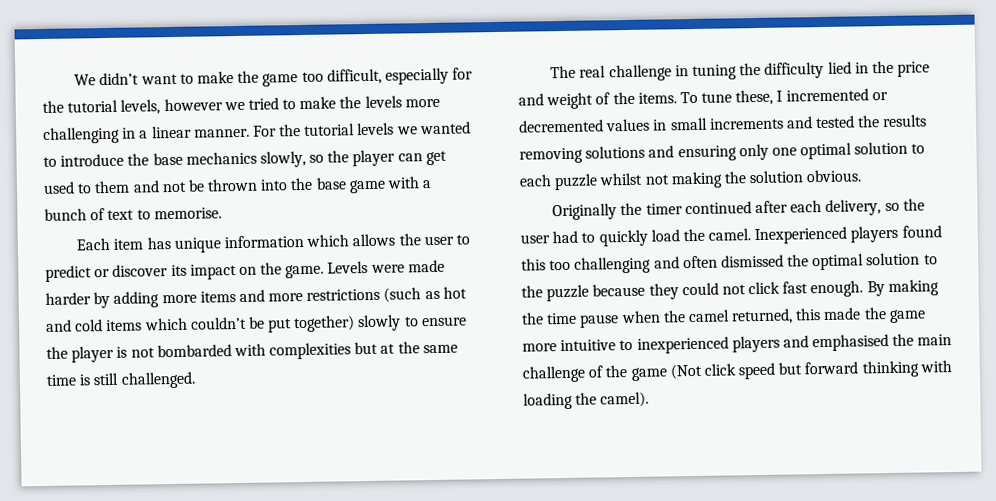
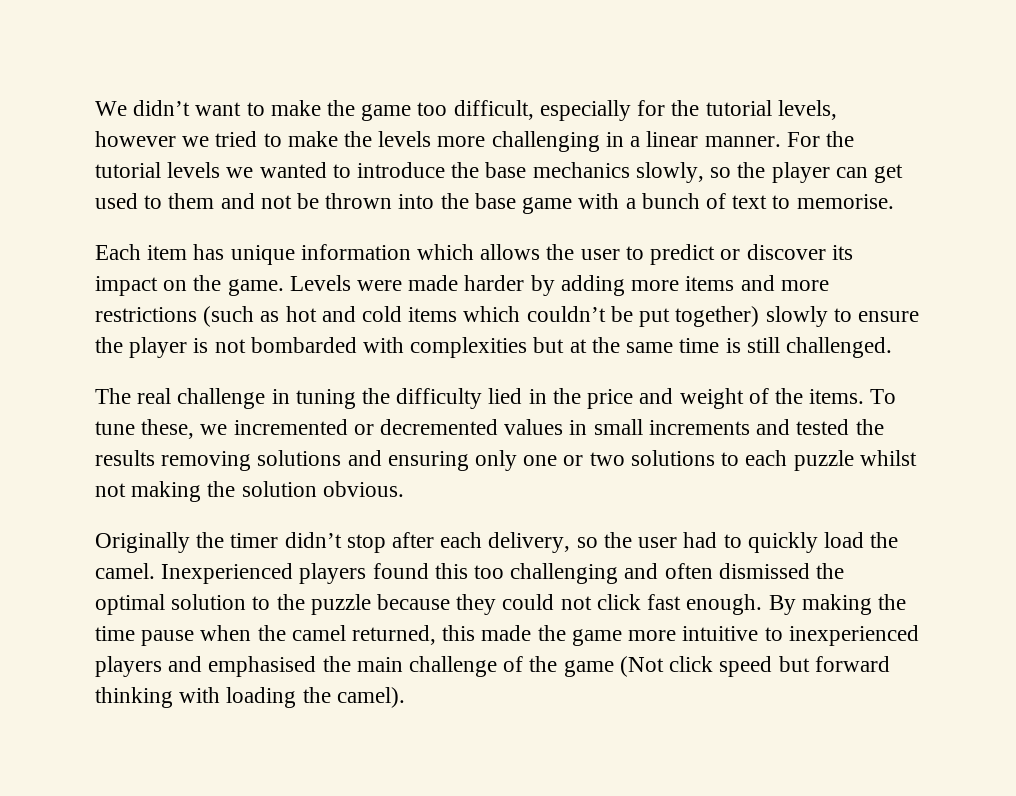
[776,90,784,102] I -> [200,424,228,435] we
[800,141,909,160] optimal solution -> [563,450,715,466] or two solutions
[684,201,752,215] continued -> [284,532,386,553] didn’t stop

